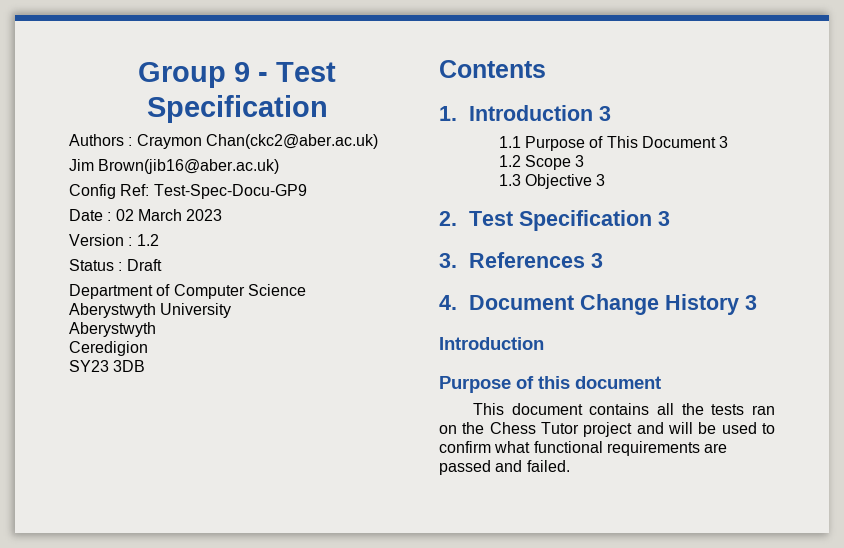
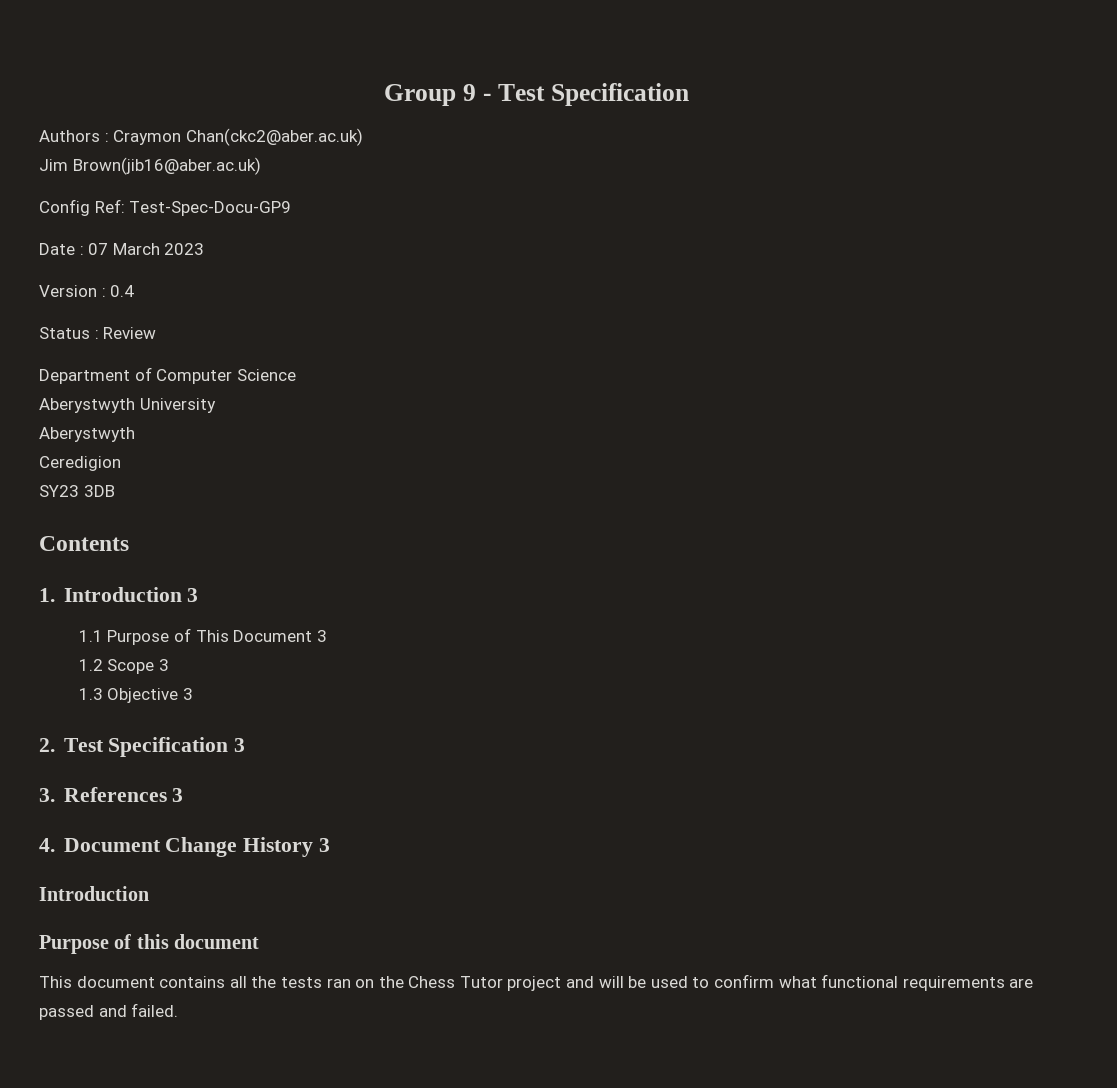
[115,209,134,221] 02 -> [88,243,109,255] 07
[136,234,159,246] 1.2 -> [110,285,135,297] 0.4
[126,259,162,271] Draft -> [103,327,157,339] Review

